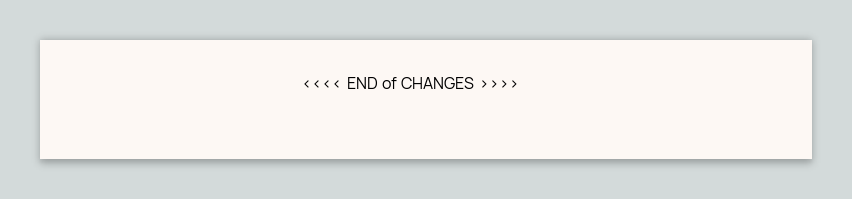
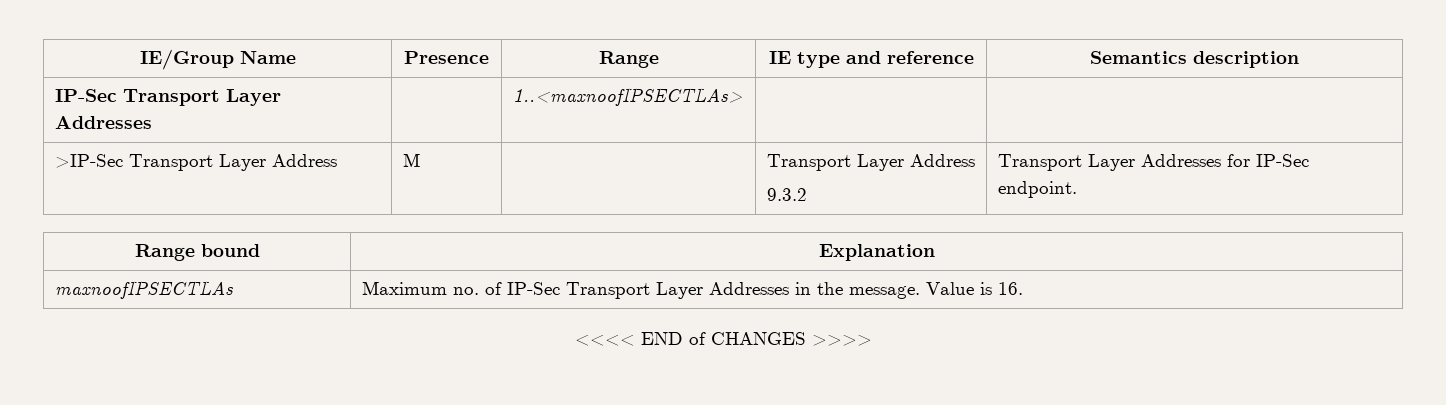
(302, 84) none -> [139,49,296,70] [404,51,489,64] [598,51,659,68] [768,51,974,68] [1090,51,1299,68] [54,89,281,106] [54,116,152,129] [512,88,743,106] [54,154,337,171] [402,153,420,167] [766,154,975,171] [766,188,807,201] [997,154,1309,171] [997,181,1077,198] [134,244,260,261] [818,244,935,261] [54,281,233,299] [361,281,1023,299] IE/Group Name | Presence | Range | IE type and reference | Semantics description // IP-Sec Transport Layer Addresses | | 1..<maxnoofIPSECTLAs> | | // >IP-Sec Transport Layer Address | M | | Transport Layer Address // 9.3.2 | Transport Layer Addresses for IP-Sec endpoint. // Range bound | Explanation // maxnoofIPSECTLAs | Maximum no. of IP-Sec Transport Layer Addresses in the message. Value is 16. //

